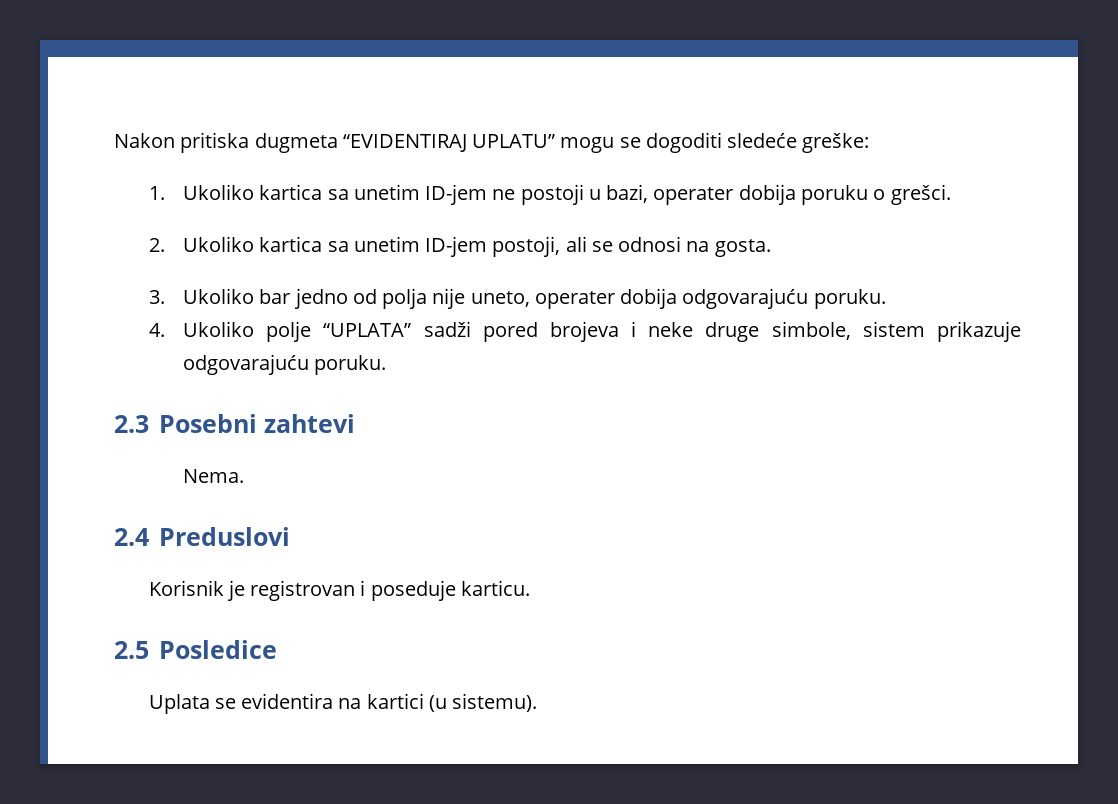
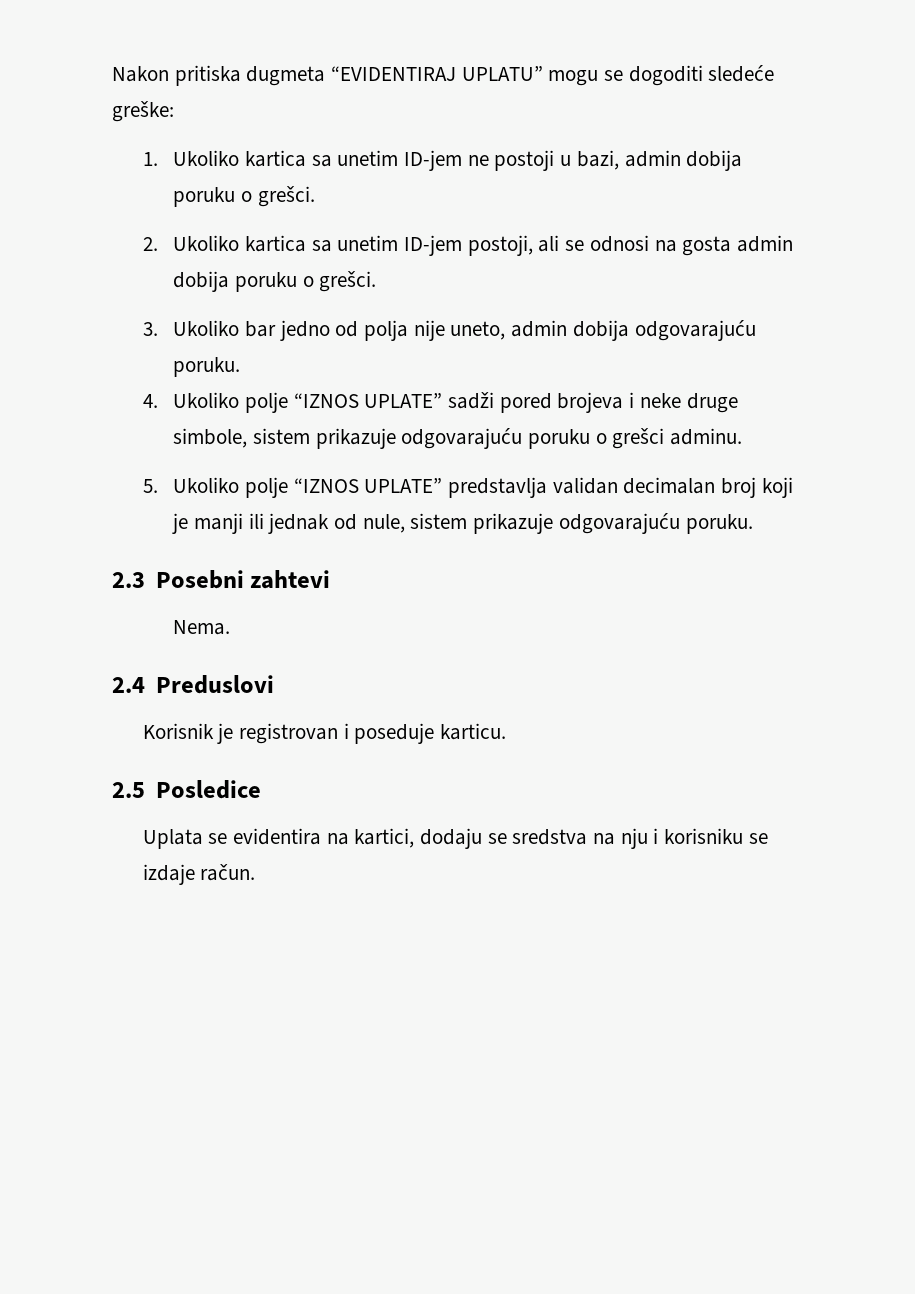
[653,187,734,205] operater -> [624,150,681,167] admin
[714,239,771,257] gosta. -> [682,235,793,256] [173,271,377,292] gosta admin dobija poruku o grešci.
[534,291,615,309] operater -> [511,320,568,337] admin
[323,323,412,337] “UPLATA” -> [293,393,443,408] “IZNOS UPLATE”
(310, 364) none -> [528,428,743,449] [142,477,793,498] [172,513,680,534] poruku o grešci adminu. // 5. Ukoliko polje “IZNOS UPLATE” predstavlja validan decimalan broj koji je manji ili jednak od nule, sistem prikazuje odgovarajuću
[366,693,538,712] kartici (u sistemu). -> [354,828,768,849] [142,864,256,885] kartici, dodaju se sredstva na nju i korisniku se izdaje račun.

